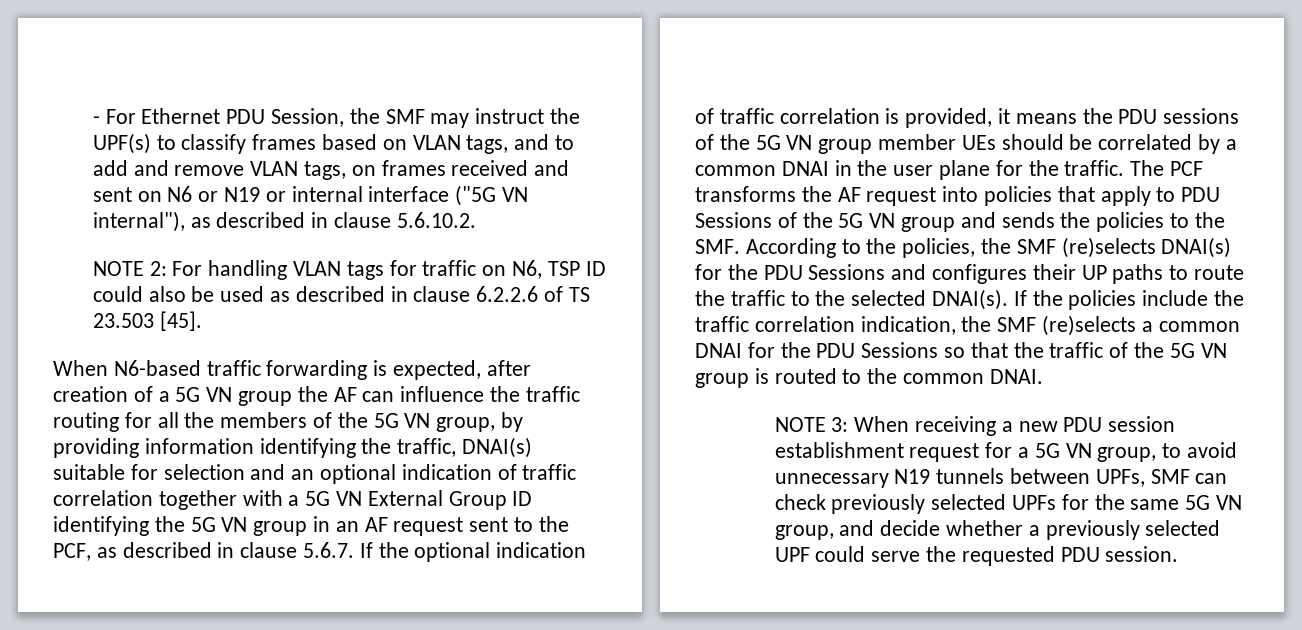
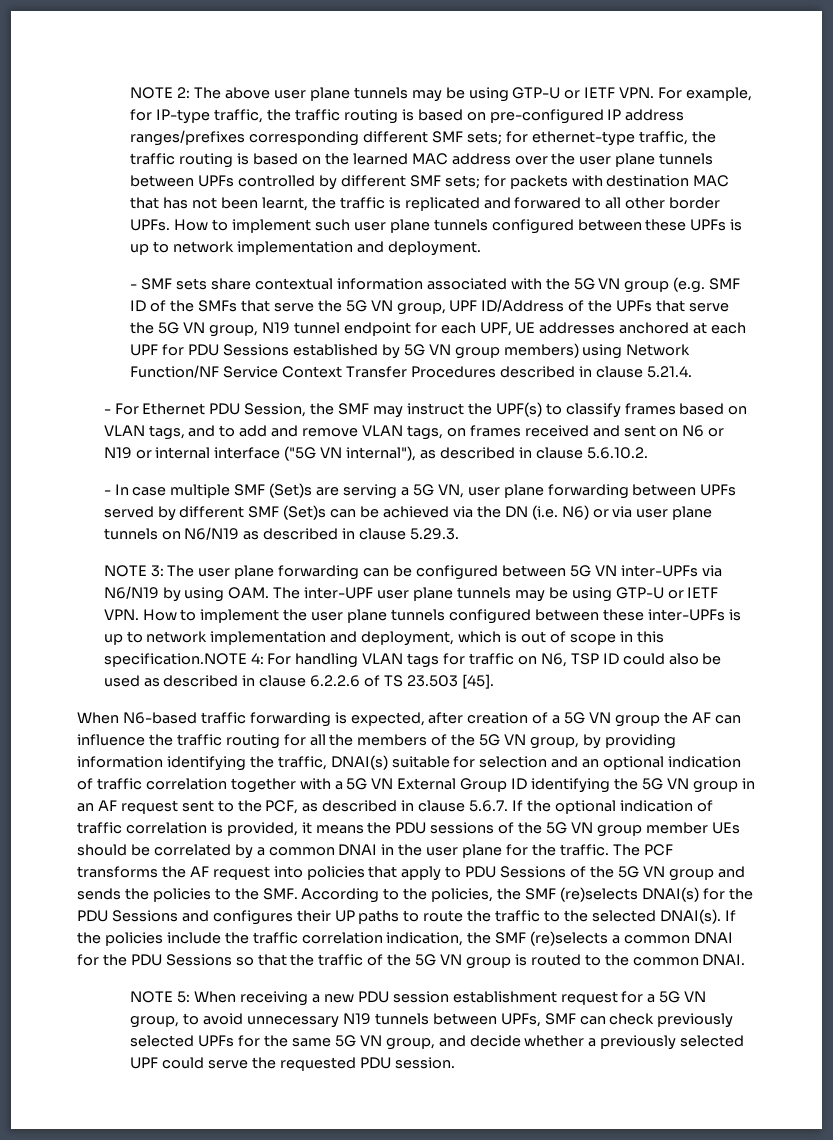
(92, 120) none -> [130,87,753,102] [130,109,685,124] [130,130,716,146] [130,153,714,168] [130,175,730,190] [130,197,721,211] [130,219,743,234] [130,241,481,256] [130,277,741,293] [130,299,729,315] [130,322,747,337] [130,343,691,359] [130,365,692,378] NOTE 2: The above user plane tunnels may be using GTP-U or IETF VPN. For example, for IP-type traffic, the traffic routing is based on pre-configured IP address ranges/prefixes corresponding different SMF sets; for ethernet-type traffic, the traffic routing is based on the learned MAC address over the user plane tunnels between UPFs controlled by different SMF sets; for packets with destination MAC that has not been learnt, the traffic is replicated and forwared to all other border UPFs. How to implement such user plane tunnels configured between these UPFs is up to network implementation and deployment. // - SMF sets share contextual information associated with the 5G VN group (e.g. SMF ID of the SMFs that serve the 5G VN group, UPF ID/Address of the UPFs that serve the 5G VN group, N19 tunnel endpoint for each UPF, UE addresses anchored at each UPF for PDU Sessions established by 5G VN group members) using Network Function/NF Service Context Transfer Procedures described in clause 5.21.4. //
[92,261,167,276] NOTE 2: -> [103,483,737,499] [103,505,713,521] [103,527,460,540] [103,565,722,580] [103,586,719,602] [103,609,741,624] [103,631,664,646] [103,653,264,667] - In case multiple SMF (Set)s are serving a 5G VN, user plane forwarding between UPFs served by different SMF (Set)s can be achieved via the DN (i.e. N6) or via user plane tunnels on N6/N19 as described in clause 5.29.3. // NOTE 3: The user plane forwarding can be configured between 5G VN inter-UPFs via N6/N19 by using OAM. The inter-UPF user plane tunnels may be using GTP-U or IETF VPN. How to implement the user plane tunnels configured between these inter-UPFs is up to network implementation and deployment, which is out of scope in this specification.NOTE 4:
[831,417,849,432] 3: -> [177,991,191,1003] 5:

